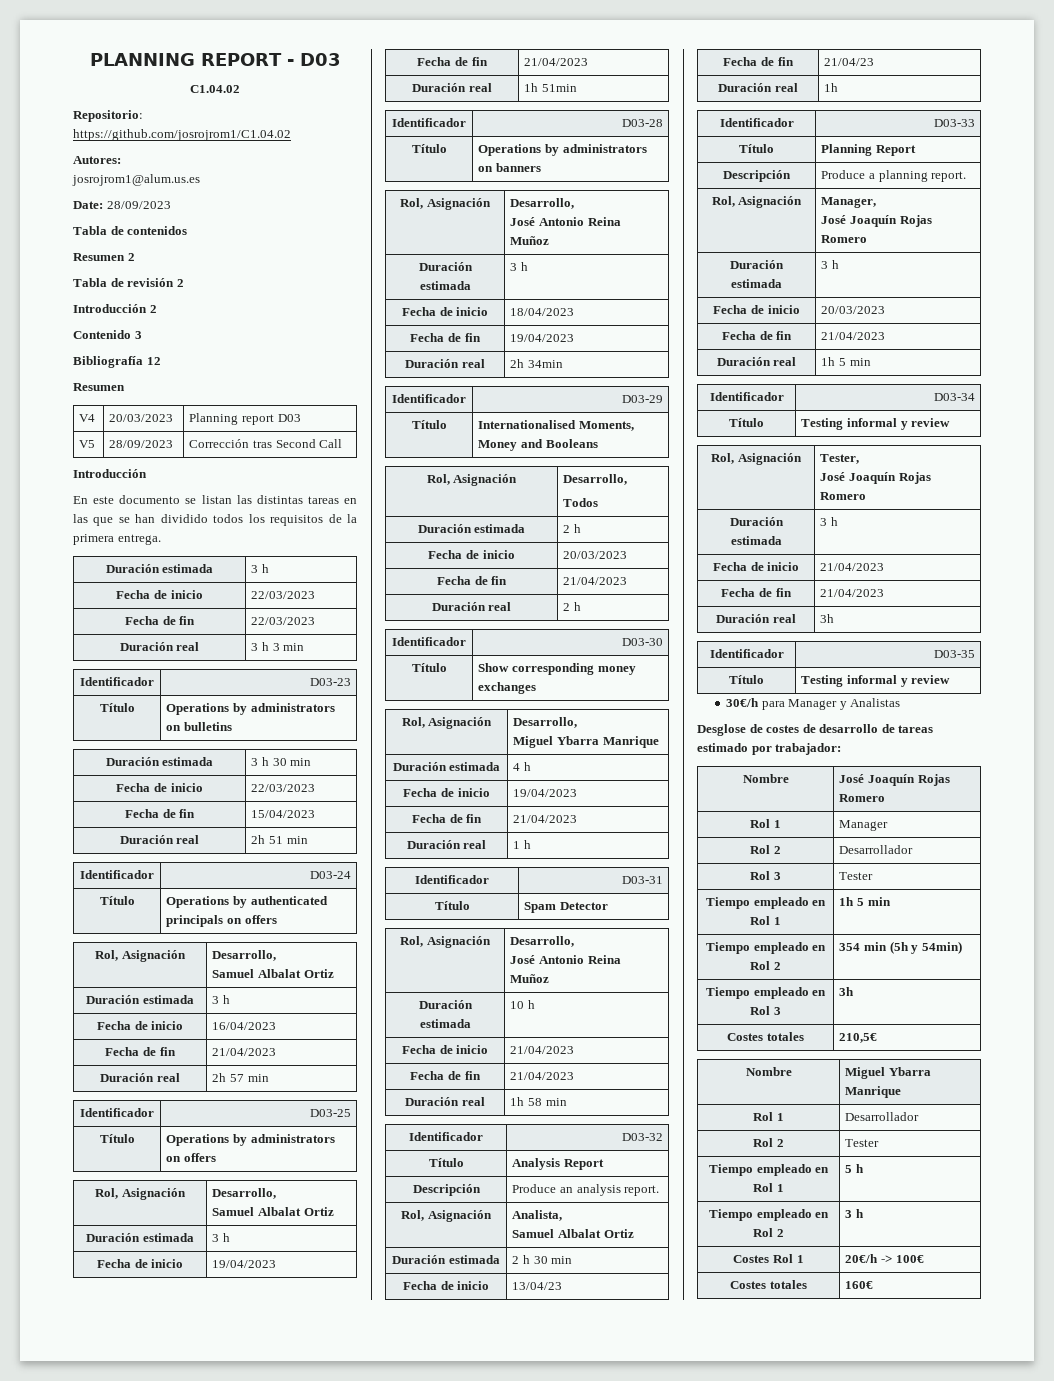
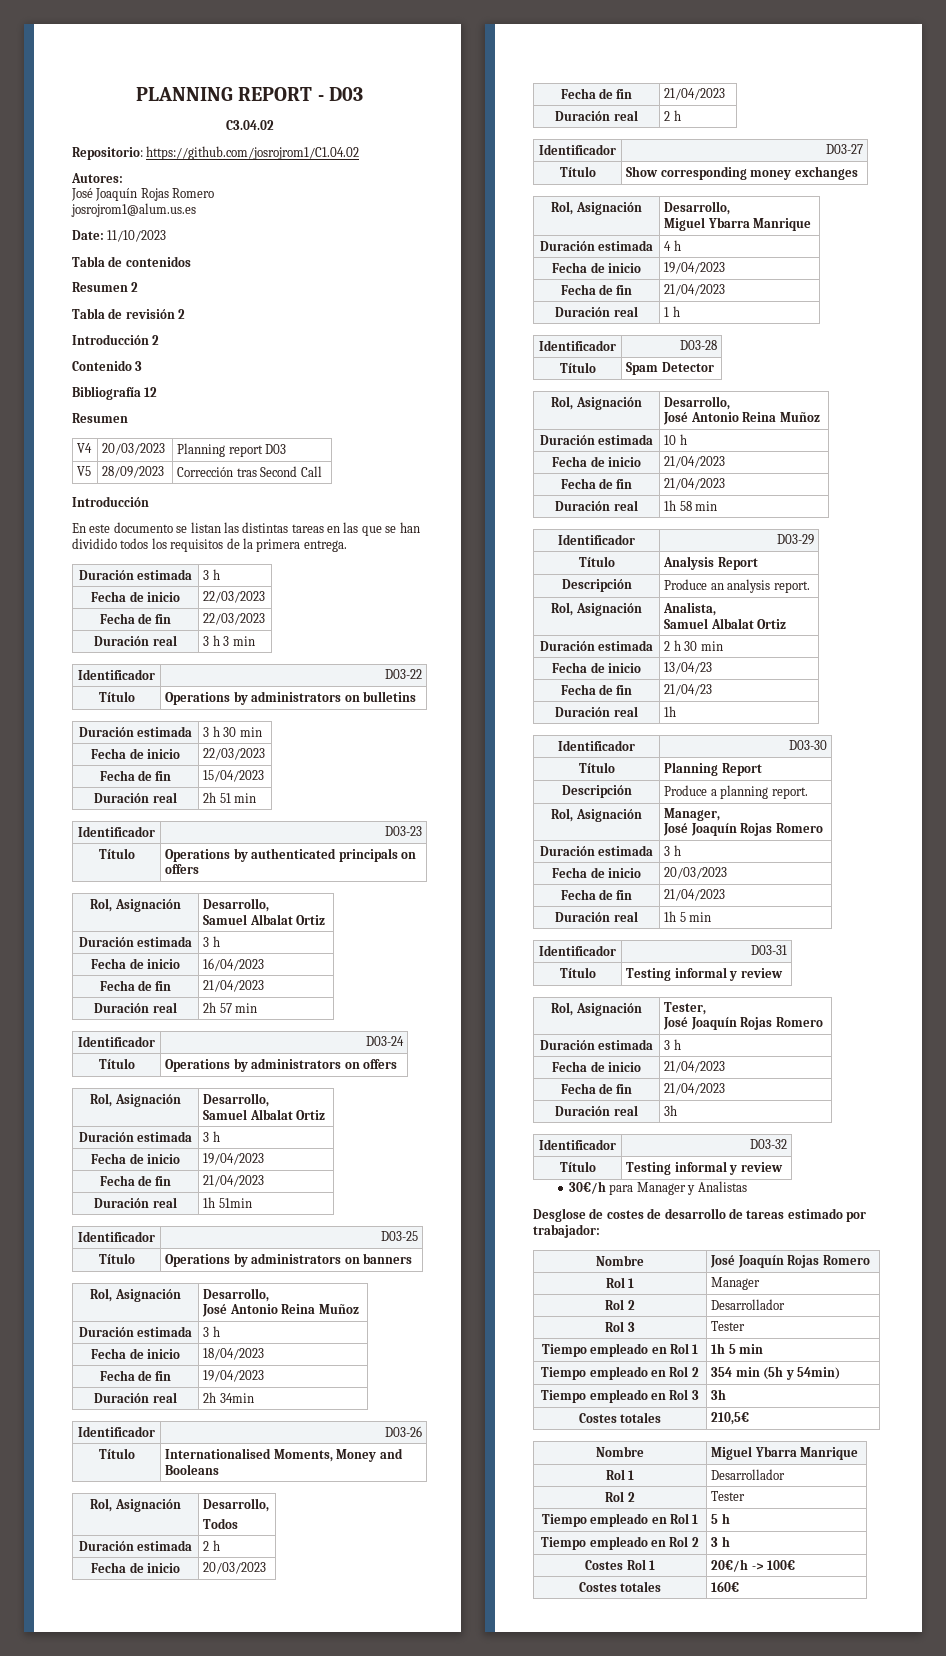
[190,85,240,93] C1.04.02 -> [225,120,274,130] C3.04.02
(121, 160) none -> [71,188,215,201] // José Joaquín Rojas Romero
[106,201,171,209] 28/09/2023 -> [107,230,167,242] 11/10/2023
[309,678,351,686] D03-23 -> [384,669,422,679] D03-22
[309,871,351,879] D03-24 -> [384,826,422,836] D03-23
[309,1109,351,1117] D03-25 -> [365,1036,404,1046] D03-24
[621,119,663,127] D03-28 -> [380,1231,418,1241] D03-25
[621,395,663,403] D03-29 -> [384,1426,422,1437] D03-26
[621,638,663,646] D03-30 -> [825,144,863,154] D03-27
[621,876,663,884] D03-31 -> [679,340,717,350] D03-28
[621,1133,663,1141] D03-32 -> [776,534,814,545] D03-29
[933,119,975,127] D03-33 -> [788,740,827,750] D03-30
[933,393,975,401] D03-34 -> [750,945,787,955] D03-31
[933,650,975,658] D03-35 -> [749,1139,787,1149] D03-32

